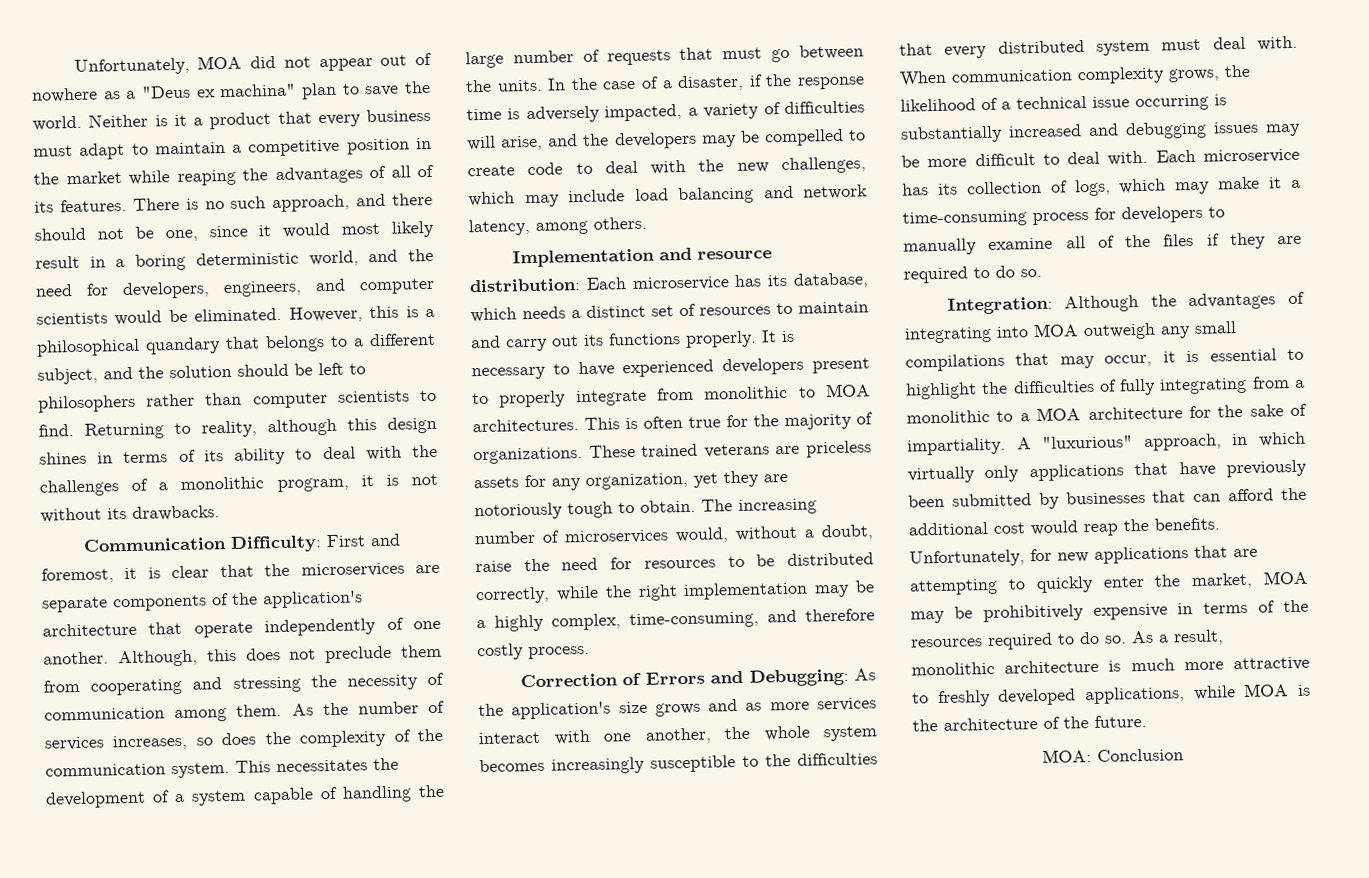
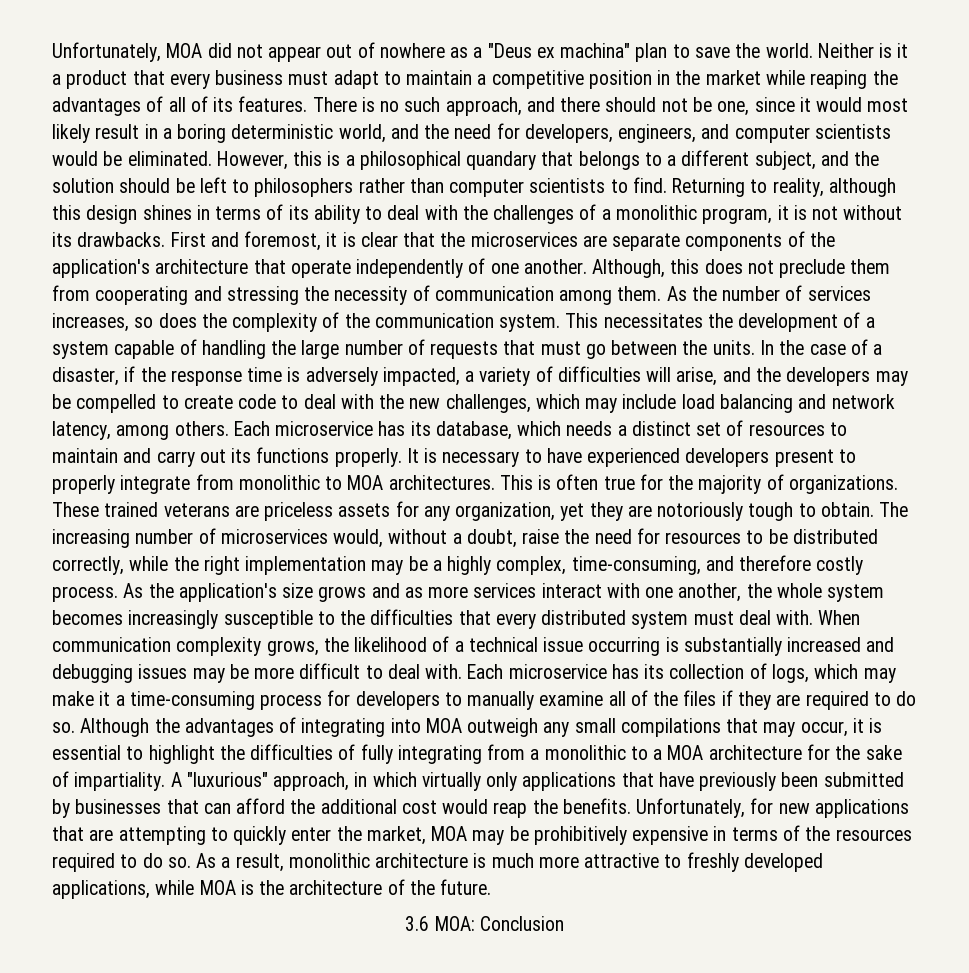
[82,535,322,553] // Communication Difficulty: -> (166, 239) none
[511,247,772,268] [469,278,581,293] // Implementation and resource distribution: -> (229, 428) none
[519,668,849,688] // Correction of Errors and Debugging: -> (118, 594) none
[946,296,1053,315] // Integration: -> (75, 727) none
(1147, 721) none -> [405,916,430,931] 3.6

